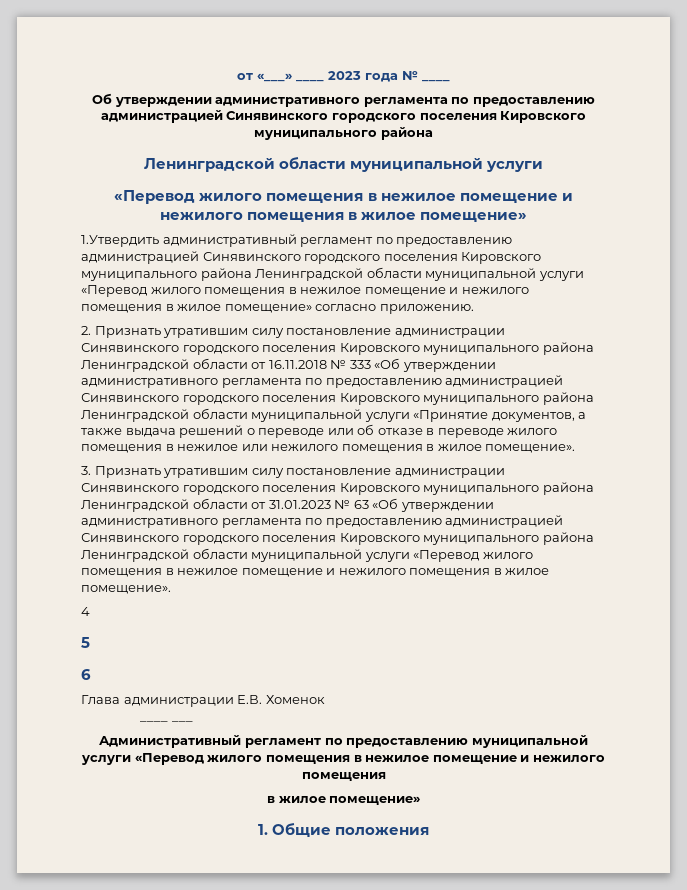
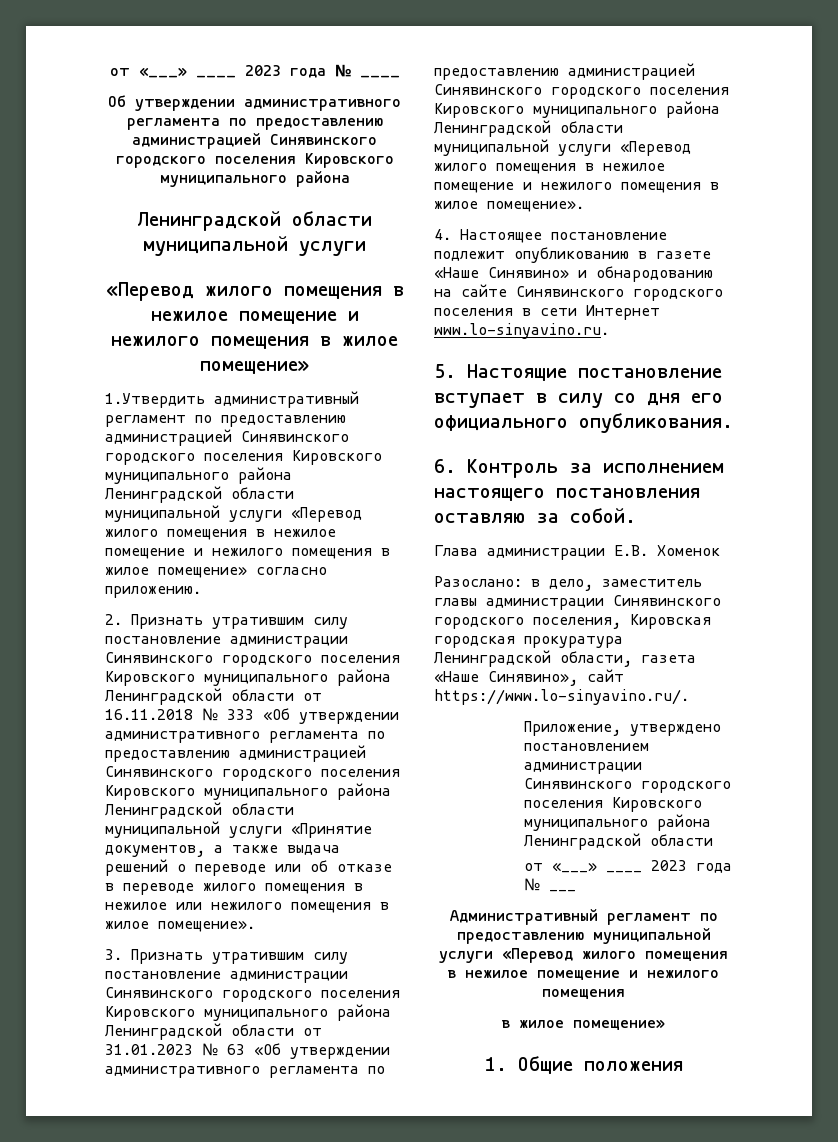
[81,607,90,616] [81,637,90,648] [81,669,91,680] [81,695,325,707] [140,721,169,722] 4 // 5 // 6 // Глава администрации Е.В. Хоменок // ____ -> [434,229,667,243] [434,247,711,263] [434,266,713,282] [434,284,723,301] [434,305,660,320] [434,323,609,339] [434,364,722,381] [434,393,723,408] [434,412,733,433] [434,459,724,478] [434,488,700,501] [434,507,636,524] [434,545,720,560] [434,576,702,591] [434,595,721,610] [434,614,711,629] [434,636,623,648] [434,650,696,667] [434,669,624,686] [434,689,689,705] [523,721,721,736] [523,743,649,752] [523,762,642,774] [523,778,731,793] [523,797,702,812] [523,814,711,831] [523,833,713,850] [523,860,732,873] [523,878,540,891] 4. Настоящее постановление подлежит опубликованию в газете «Наше Синявино» и обнародованию на сайте Синявинского городского поселения в сети Интернет www.lo-sinyavino.ru. // 5. Настоящие постановление вступает в силу со дня его официального опубликования. // 6. Контроль за исполнением настоящего постановления оставляю за собой. // Глава администрации Е.В. Хоменок // Разослано: в дело, заместитель главы администрации Синявинского городского поселения, Кировская городская прокуратура Ленинградской области, газета «Наше Синявино», сайт https://www.lo-sinyavino.ru/. // Приложение, утверждено постановлением администрации Синявинского городского поселения Кировского муниципального района Ленинградской области // от «___» ____ 2023 года №

